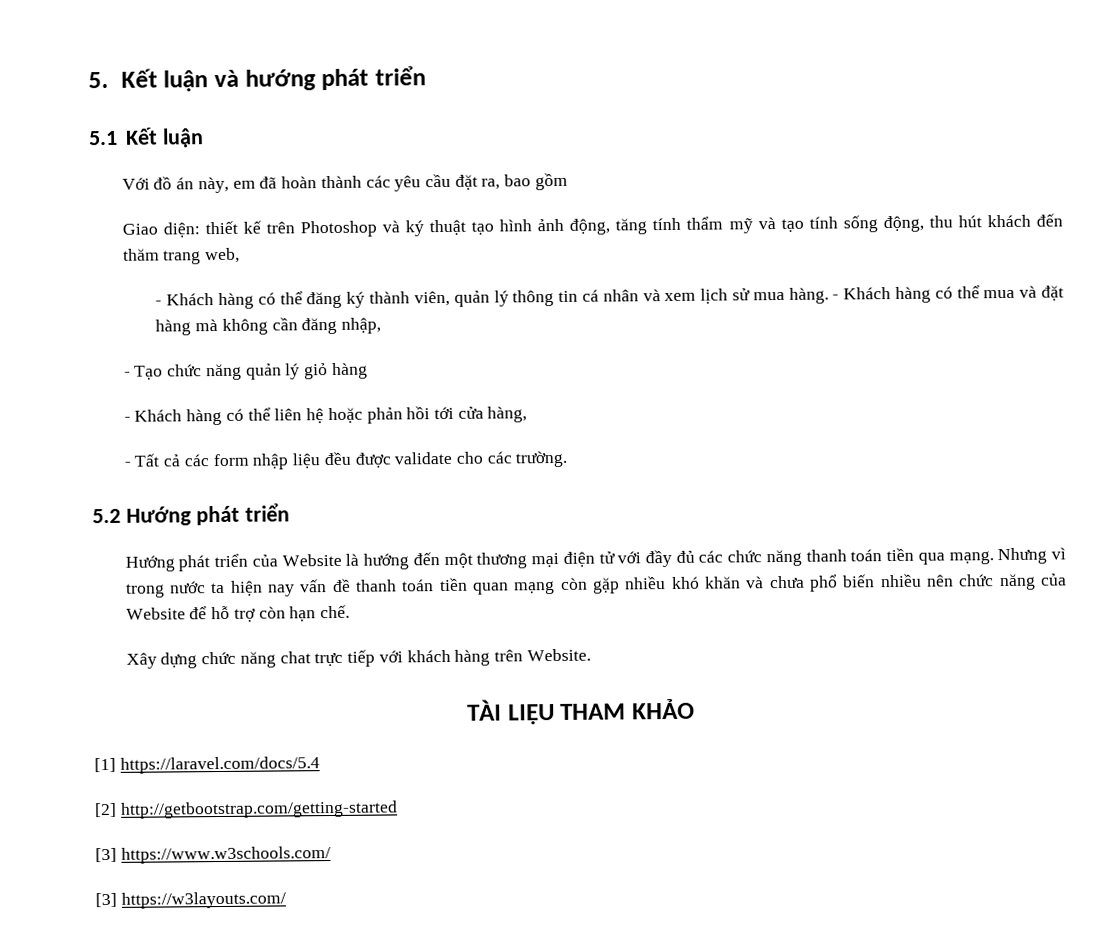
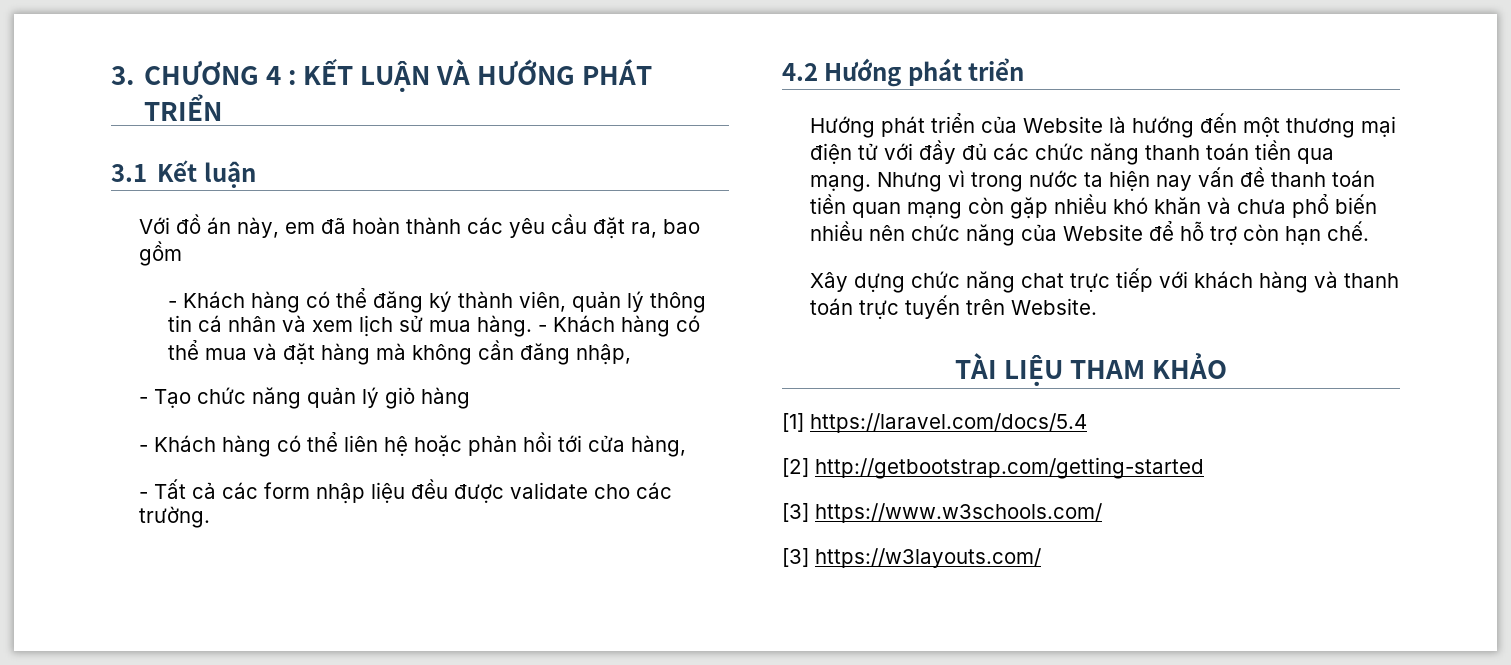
[88,66,426,92] [88,130,118,146] 5. Kết luận và hướng phát triển // 5.1 -> [111,58,653,92] [144,94,223,121] [111,164,147,182] 3. CHƯƠNG 4 : KẾT LUẬN VÀ HƯỚNG PHÁT TRIỂN // 3.1
[121,213,1064,238] [122,247,241,265] // Giao diện: thiết kế trên Photoshop và ký thuật tạo hình ảnh động, tăng tính thẩm mỹ và tạo tính sống động, thu hút khách đến thăm trang web, -> (183, 253) none
[92,508,121,524] 5.2 -> [782,63,818,81] 4.2
(491, 657) none -> [1314,271,1400,288] [810,295,961,320] và thanh toán trực tuyến

